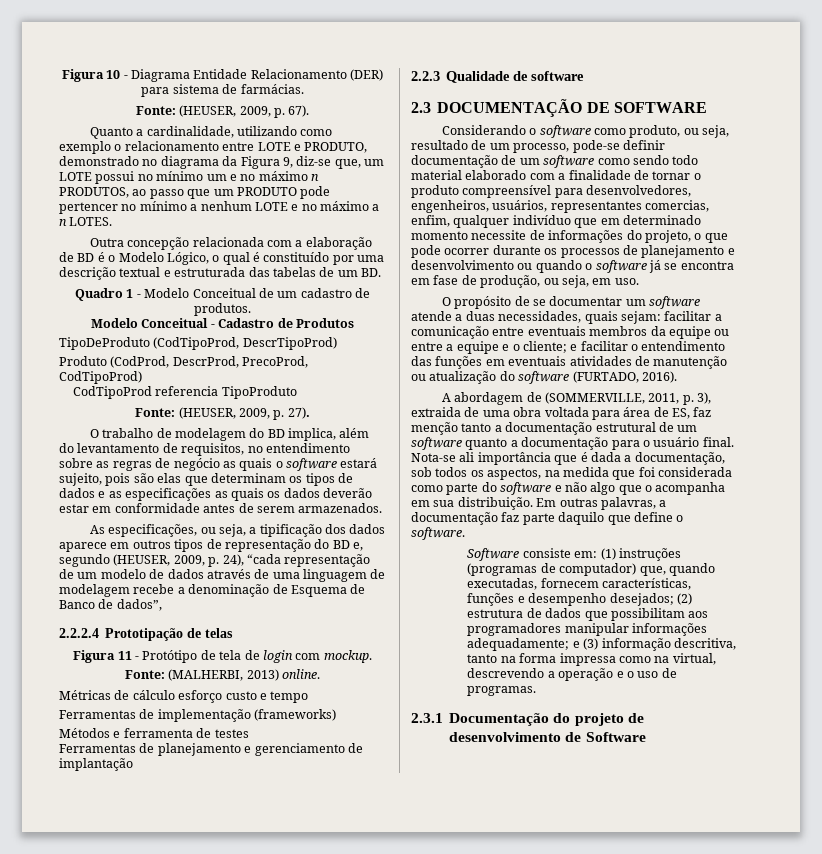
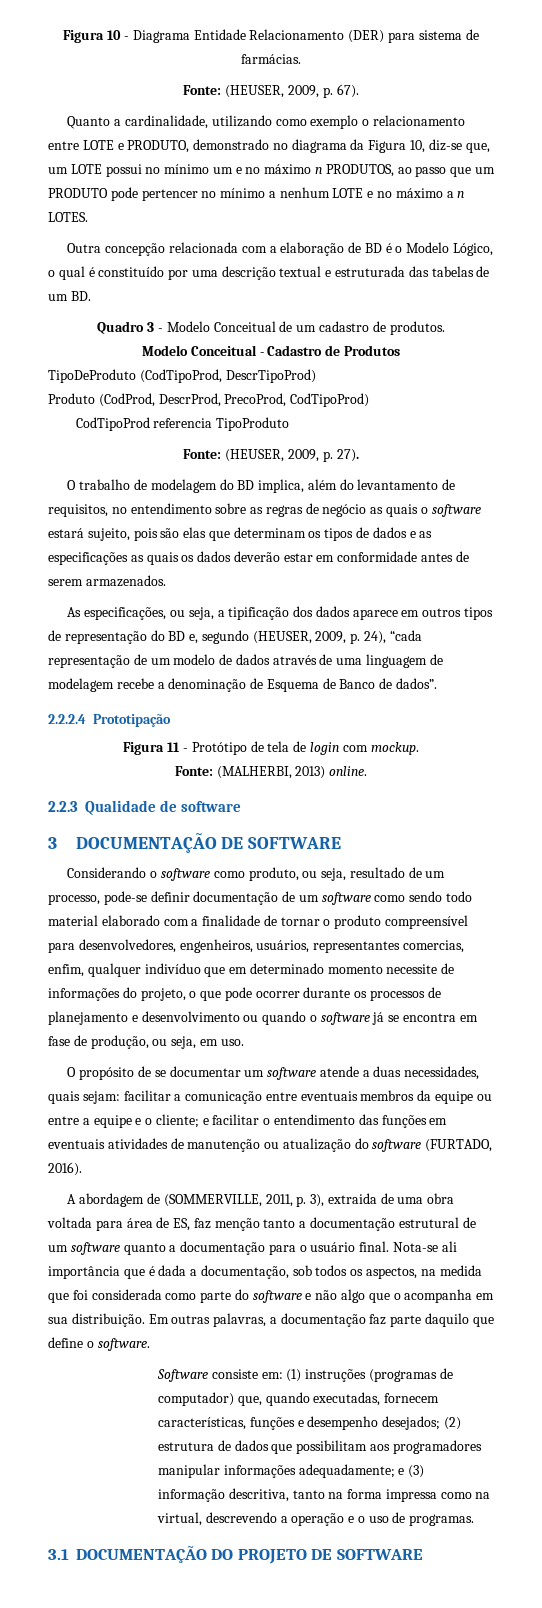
[282,157,293,168] 9, -> [410,140,426,153] 10,
[126,289,134,298] 1 -> [147,322,155,332] 3
[116,599,162,611] dados”, -> [396,678,438,689] dados”.
[187,628,234,638] de telas -> (171, 720) none
[59,690,309,703] [59,709,337,722] [59,728,249,738] [59,743,363,756] [59,758,133,771] // Métricas de cálculo esforço custo e tempo // Ferramentas de implementação (frameworks) // Métodos e ferramenta de testes // Ferramentas de planejamento e gerenciamento de implantação -> (368, 771) none
[411,102,431,113] 2.3 -> [48,837,57,849] 3
[411,713,644,726] [449,732,646,742] 2.3.1 Documentação do projeto de desenvolvimento de Software -> [48,1546,423,1564] 3.1 DOCUMENTAÇÃO DO PROJETO DE SOFTWARE

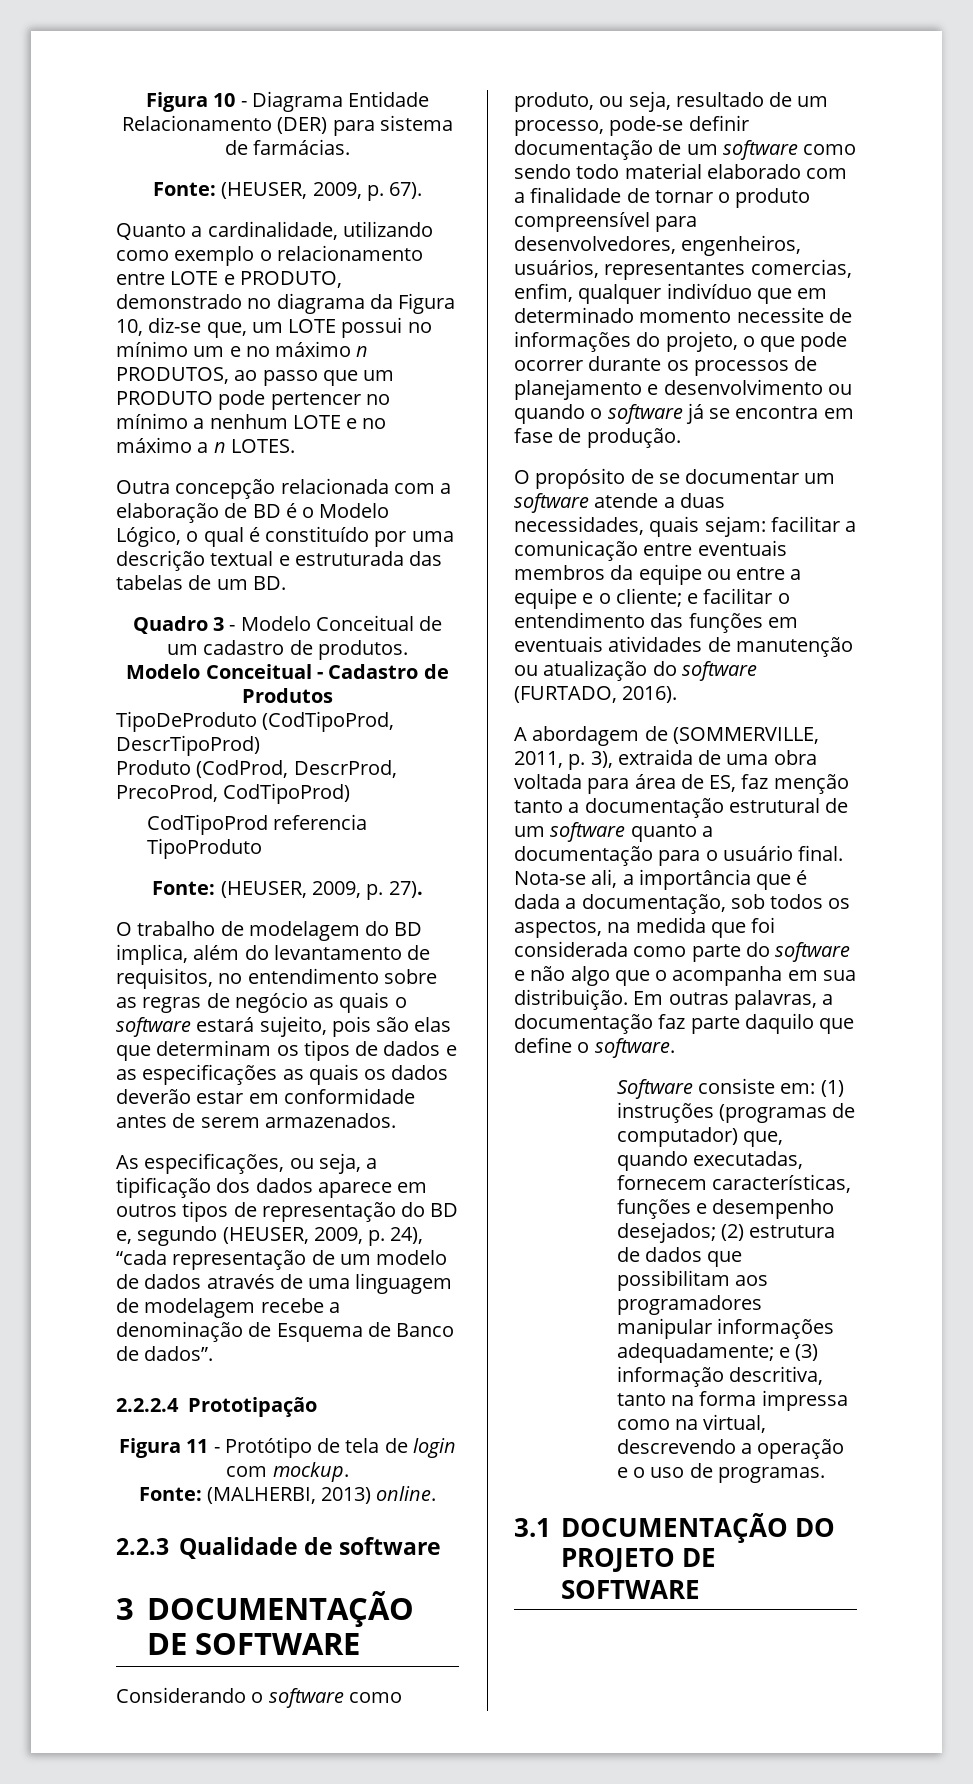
[90,1035,244,1049] produção, ou seja, em uso. -> [586,428,681,448] produção.
[441,1241,457,1252] ali -> [591,869,634,888] ali, a

